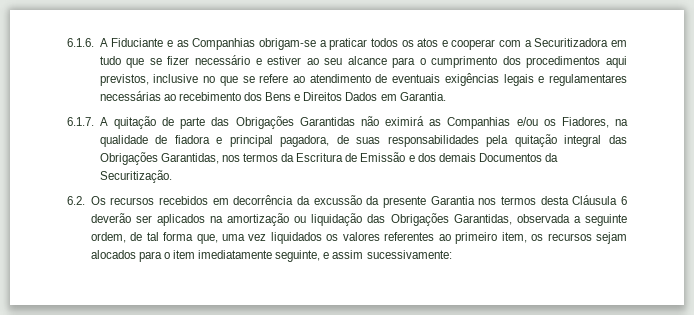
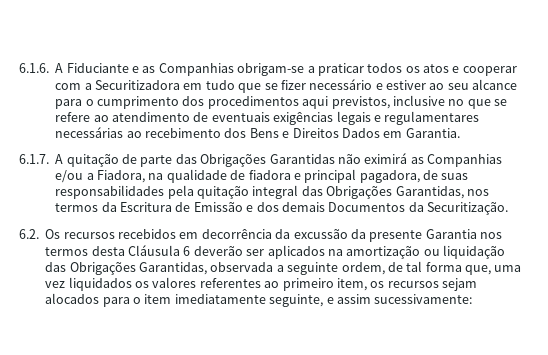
[543,117,609,128] os Fiadores, -> [86,170,145,183] a Fiadora,

